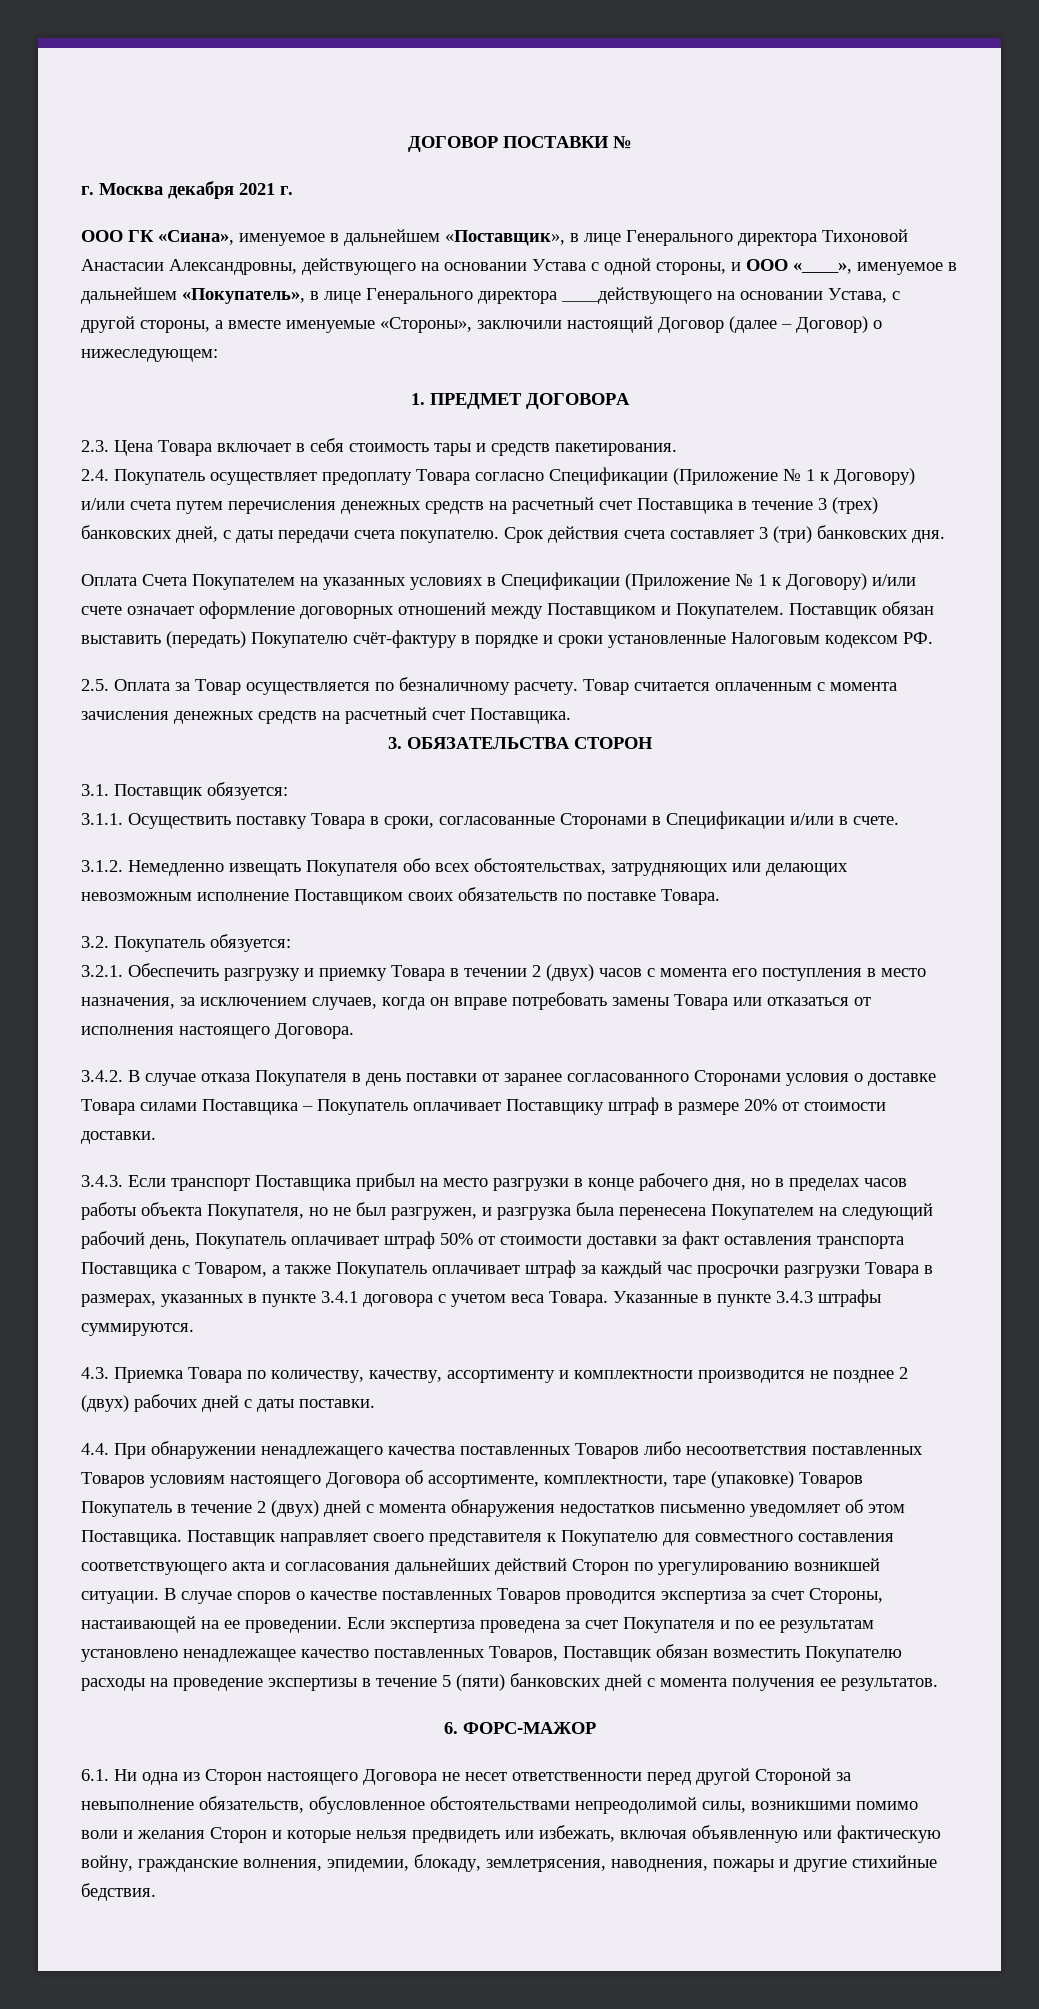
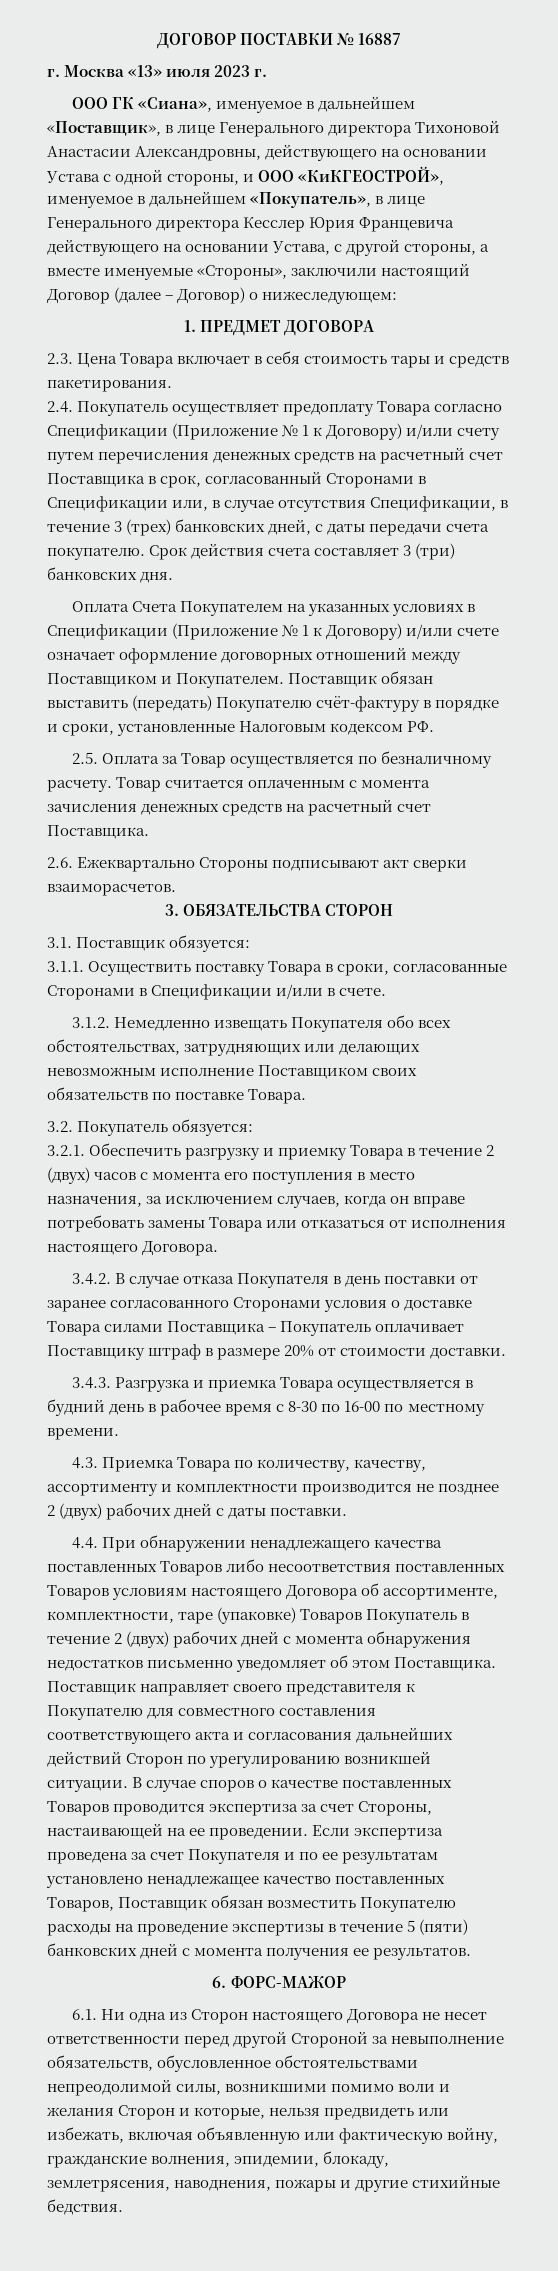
(632, 142) none -> [358,33,402,45] 16887
[168,181,275,199] декабря 2021 -> [128,65,251,77] «13» июля 2023
[793,263,852,274] «____», -> [298,166,445,185] «КиКГЕОСТРОЙ»,
[561,287,712,304] ____действующего -> [243,217,455,232] [47,239,159,256] Кесслер Юрия Францевича действующего
[130,501,171,510] счета -> [457,428,501,440] счету
(747, 505) none -> [160,471,427,488] [47,496,509,512] срок, согласованный Сторонами в Спецификации или, в случае отсутствия Спецификации, в
[558,635,603,648] сроки -> [62,723,115,736] сроки,
(571, 716) none -> [47,857,468,872] [47,884,176,896] // 2.6. Ежеквартально Стороны подписывают акт сверки взаиморасчетов.
[464,968,527,977] течении -> [419,1148,483,1156] течение
[128,1173,907,1191] [81,1202,933,1220] [81,1231,904,1249] [81,1260,933,1278] [81,1289,881,1307] [81,1323,194,1336] Если транспорт Поставщика прибыл на место разгрузки в конце рабочего дня, но в пределах часов работы объекта Покупателя, но не был разгружен, и разгрузка была перенесена Покупателем на следующий рабочий день, Покупатель оплачивает штраф 50% от стоимости доставки за факт оставления транспорта Поставщика с Товаром, а также Покупатель оплачивает штраф за каждый час просрочки разгрузки Товара в размерах, указанных в пункте 3.4.1 договора с учетом веса Товара. Указанные в пункте 3.4.3 штрафы суммируются. -> [114,1377,474,1392] [47,1399,485,1416] [47,1428,119,1440] Разгрузка и приемка Товара осуществляется в будний день в рабочее время с 8-30 по 16-00 по местному времени.
(319, 1508) none -> [173,1631,239,1648] рабочих
[287,1830,351,1843] которые -> [194,2107,266,2120] которые,

